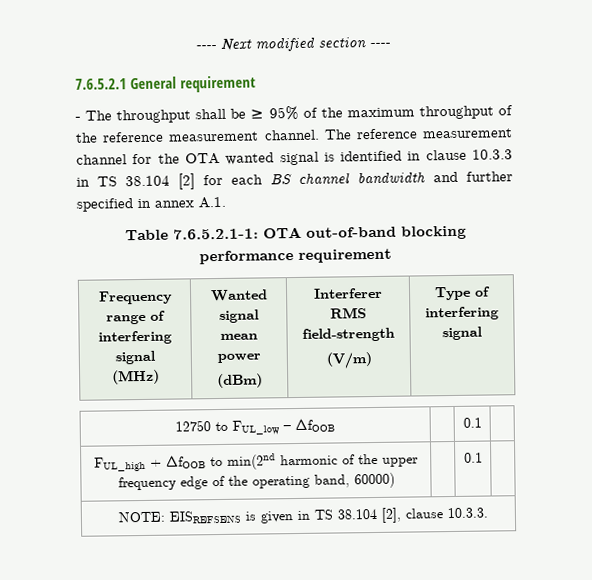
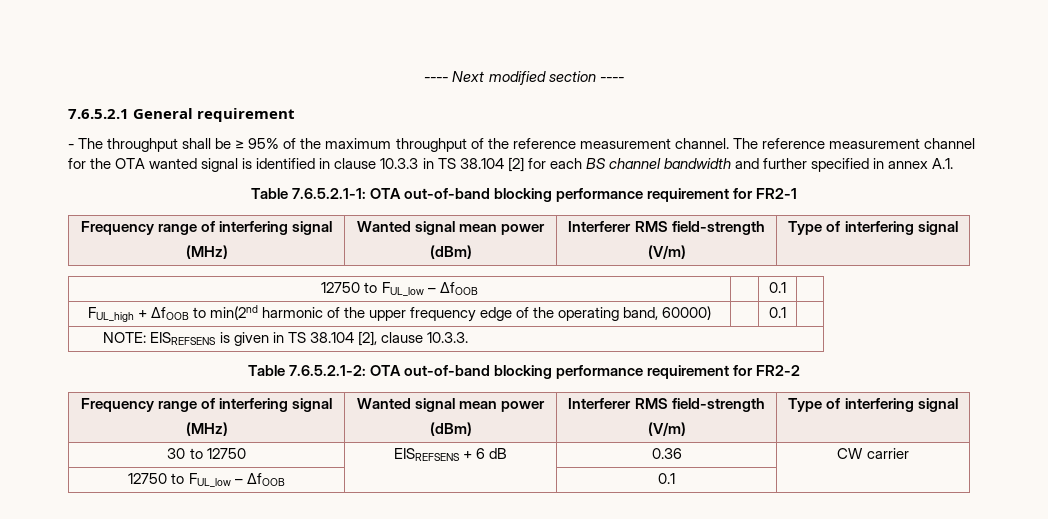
(392, 255) none -> [733,188,798,199] for FR2-1
(488, 513) none -> [247,365,801,379] [80,398,333,412] [185,422,228,436] [356,398,546,412] [429,422,472,436] [568,398,765,412] [647,422,686,436] [788,398,958,412] [167,448,246,459] [393,448,508,461] [651,448,682,459] [837,448,909,459] [128,473,285,487] [658,473,675,484] // Table 7.6.5.2.1-2: OTA out-of-band blocking performance requirement for FR2-2 // Frequency range of interfering signal // (MHz) | Wanted signal mean power // (dBm) | Interferer RMS field-strength // (V/m) | Type of interfering signal // 30 to 12750 | EISREFSENS + 6 dB | 0.36 | CW carrier // 12750 to FUL_low – ΔfOOB | | 0.1 |

